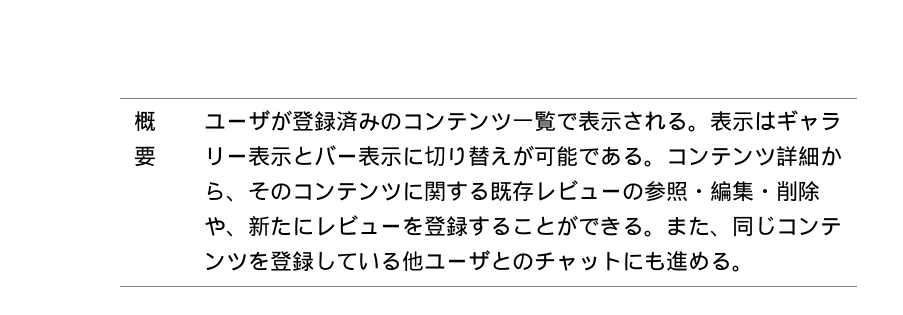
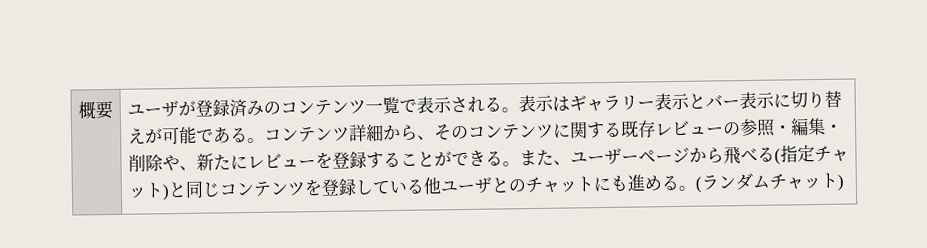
(732, 233) none -> [569,145,849,166] [127,181,187,201] ユーザーページから飛べる(指定チャット)と
(754, 268) none -> [694,172,844,193] (ランダムチャット)

